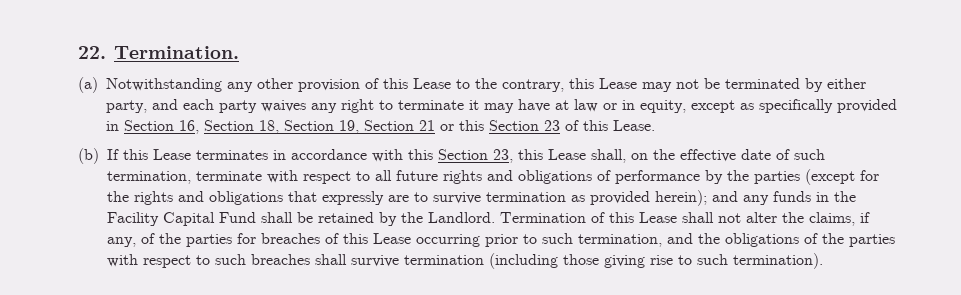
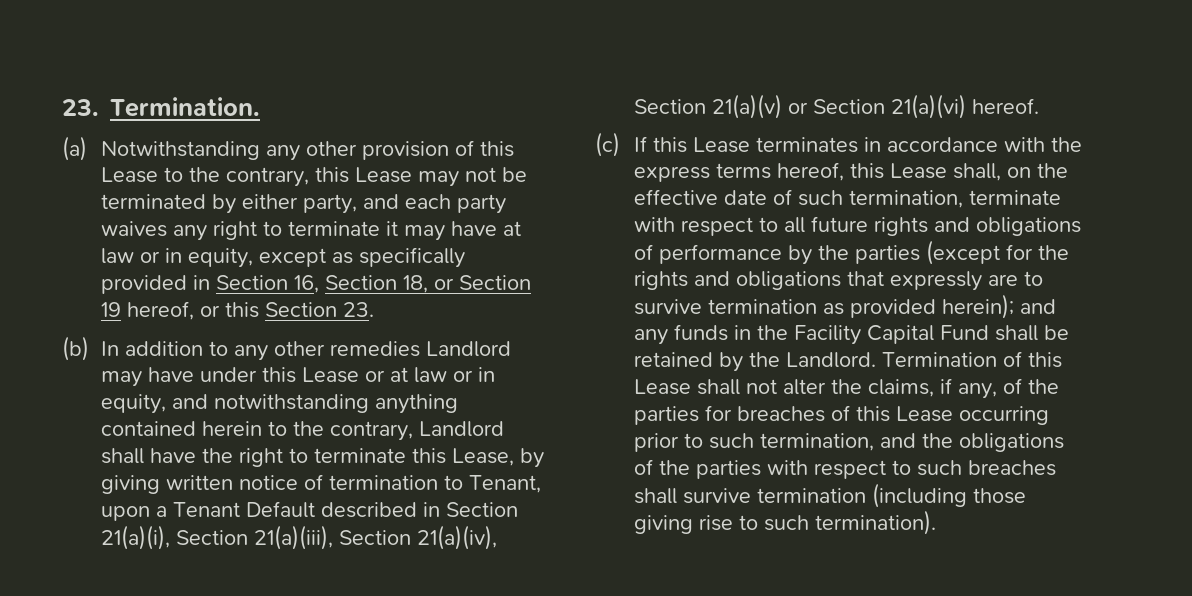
[78,46,106,59] 22. -> [62,99,99,116] 23.
[284,120,655,134] [78,148,99,164] Section 19, Section 21 or this Section 23 of this Lease. // (b) -> [434,275,532,290] [101,301,375,320] [62,336,512,361] [101,367,496,387] [101,394,459,414] [101,421,505,441] [101,448,545,468] [101,474,542,494] [101,501,519,521] [101,525,498,550] [634,94,1040,119] [595,132,620,157] or Section 19 hereof, or this Section 23. // (b) In addition to any other remedies Landlord may have under this Lease or at law or in equity, and notwithstanding anything contained herein to the contrary, Landlord shall have the right to terminate this Lease, by giving written notice of termination to Tenant, upon a Tenant Default described in Section 21(a)(i), Section 21(a)(iii), Section 21(a)(iv), Section 21(a)(v) or Section 21(a)(vi) hereof. // (c)
[408,149,513,163] this Section 23, -> [1051,137,1083,152] [634,162,845,182] the express terms hereof,

